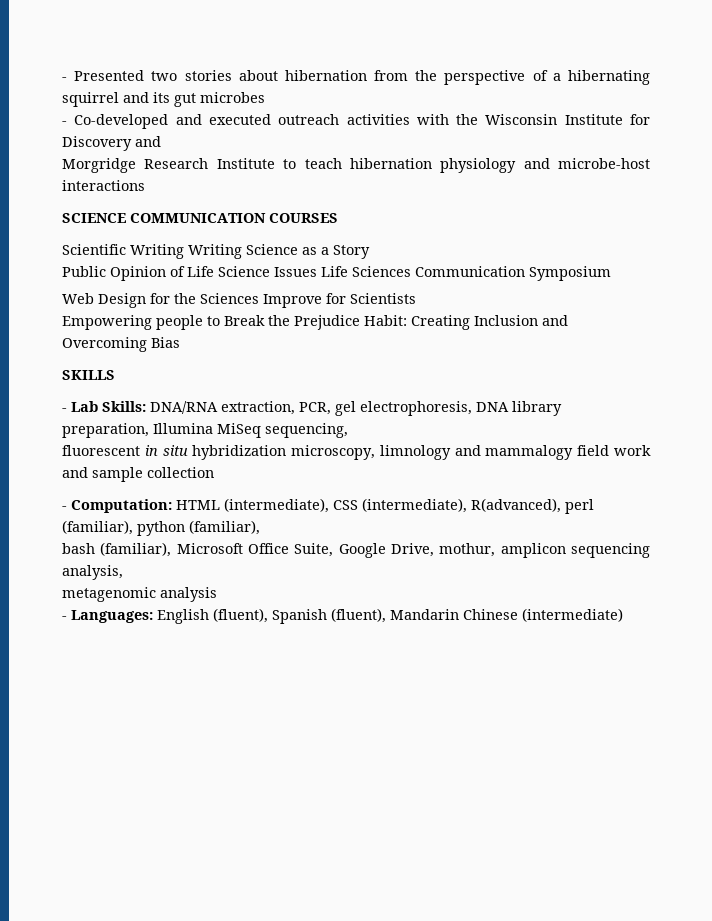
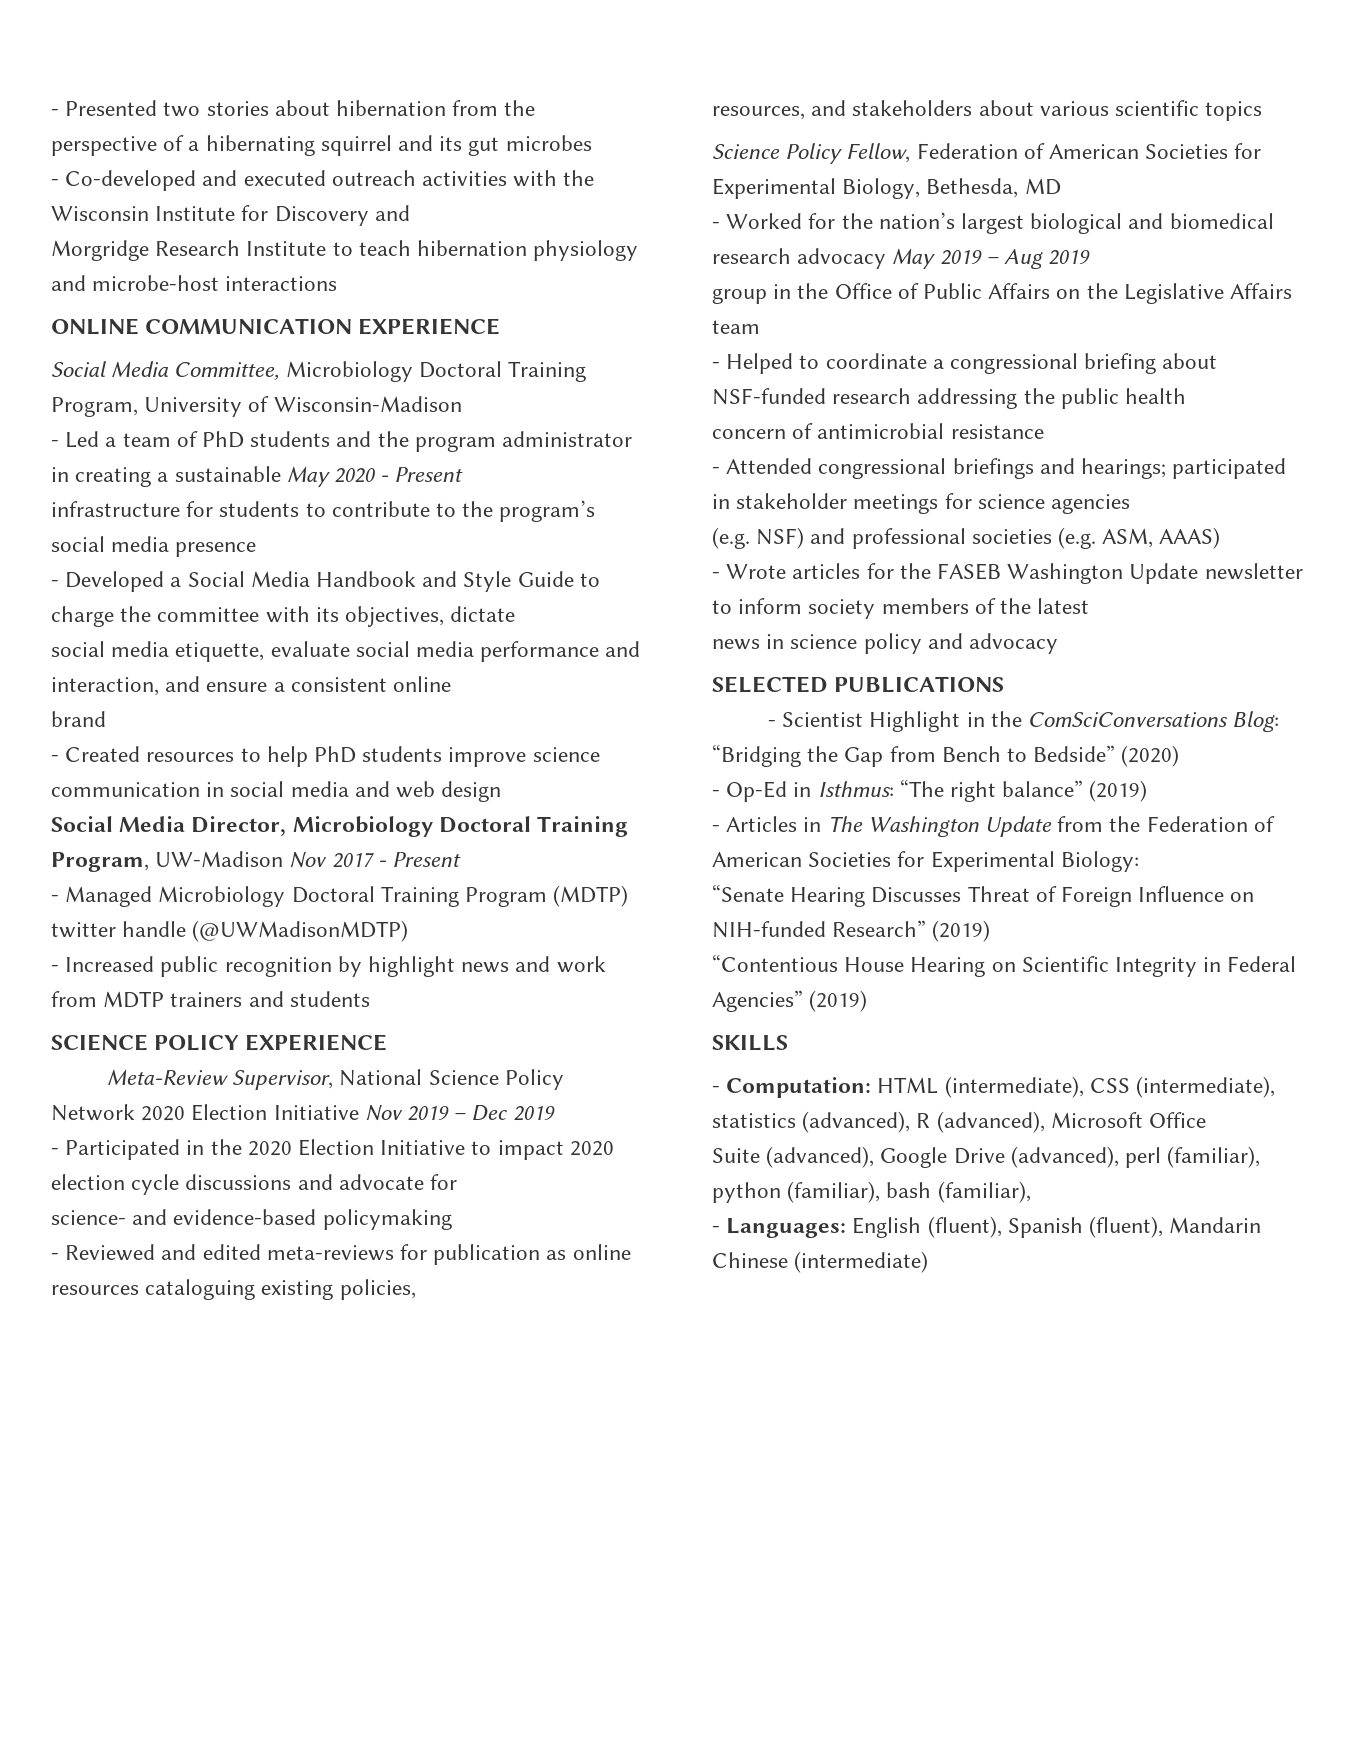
[62,213,338,223] [62,244,370,259] [62,266,611,281] [62,293,416,308] [62,315,568,330] [62,337,180,352] [62,370,115,380] [62,401,562,416] [62,423,348,438] [62,445,651,460] [62,467,214,482] SCIENCE COMMUNICATION COURSES // Scientific Writing Writing Science as a Story // Public Opinion of Life Science Issues Life Sciences Communication Symposium // Web Design for the Sciences Improve for Scientists // Empowering people to Break the Prejudice Habit: Creating Inclusion and Overcoming Bias // SKILLS // - Lab Skills: DNA/RNA extraction, PCR, gel electrophoresis, DNA library preparation, Illumina MiSeq sequencing, // fluorescent in situ hybridization microscopy, limnology and mammalogy field work and sample collection -> [51,318,501,335] [51,361,587,382] [51,396,462,417] [51,431,633,452] [51,466,464,487] [51,500,596,522] [51,536,257,557] [51,571,600,592] [51,606,516,627] [51,641,641,662] [51,676,452,696] [51,711,106,727] [51,746,600,767] [51,781,502,802] [51,816,629,837] [51,851,462,872] [51,885,629,907] [51,920,409,942] [51,956,606,977] [51,991,370,1008] [51,1034,388,1051] [106,1069,564,1090] [51,1104,555,1121] [51,1139,614,1160] [51,1174,458,1195] [51,1209,452,1230] [51,1244,631,1265] [51,1279,416,1300] [712,100,1263,121] [712,143,1262,164] [712,178,1061,199] [712,212,1274,234] [712,248,1091,269] [712,283,1293,304] [712,320,760,334] [712,353,1218,374] [712,388,1187,409] [712,423,1044,439] [712,458,1287,479] [712,493,1131,514] [712,527,1221,549] [712,563,1303,584] [712,598,1090,619] [712,633,1059,654] [712,676,1005,693] [767,711,1280,732] [712,744,1180,767] [712,779,1148,802] [712,816,1275,837] [712,851,1139,872] [712,884,1255,907] [712,920,991,942] [712,954,1297,977] [712,990,868,1012] [712,1035,788,1051] ONLINE COMMUNICATION EXPERIENCE // Social Media Committee, Microbiology Doctoral Training Program, University of Wisconsin-Madison // - Led a team of PhD students and the program administrator in creating a sustainable May 2020 - Present // infrastructure for students to contribute to the program’s social media presence // - Developed a Social Media Handbook and Style Guide to charge the committee with its objectives, dictate // social media etiquette, evaluate social media performance and interaction, and ensure a consistent online // brand // - Created resources to help PhD students improve science communication in social media and web design // Social Media Director, Microbiology Doctoral Training Program, UW-Madison Nov 2017 - Present // - Managed Microbiology Doctoral Training Program (MDTP) twitter handle (@UWMadisonMDTP) // - Increased public recognition by highlight news and work from MDTP trainers and students // SCIENCE POLICY EXPERIENCE // Meta-Review Supervisor, National Science Policy Network 2020 Election Initiative Nov 2019 – Dec 2019 // - Participated in the 2020 Election Initiative to impact 2020 election cycle discussions and advocate for // science- and evidence-based policymaking // - Reviewed and edited meta-reviews for publication as online resources cataloguing existing policies, // resources, and stakeholders about various scientific topics // Science Policy Fellow, Federation of American Societies for Experimental Biology, Bethesda, MD // - Worked for the nation’s largest biological and biomedical research advocacy May 2019 – Aug 2019 // group in the Office of Public Affairs on the Legislative Affairs team // - Helped to coordinate a congressional briefing about NSF-funded research addressing the public health // concern of antimicrobial resistance // - Attended congressional briefings and hearings; participated in stakeholder meetings for science agencies // (e.g. NSF) and professional societies (e.g. ASM, AAAS) // - Wrote articles for the FASEB Washington Update newsletter to inform society members of the latest // news in science policy and advocacy // SELECTED PUBLICATIONS // - Scientist Highlight in the ComSciConversations Blog: “Bridging the Gap from Bench to Bedside” (2020) // - Op-Ed in Isthmus: “The right balance” (2019) // - Articles in The Washington Update from the Federation of American Societies for Experimental Biology: // “Senate Hearing Discusses Threat of Foreign Influence on NIH-funded Research” (2019) // “Contentious House Hearing on Scientific Integrity in Federal Agencies” (2019) // SKILLS
[471,498,561,513] R(advanced), -> [712,1111,1207,1133] [712,1146,1119,1168] statistics (advanced), R (advanced), Microsoft Office // Suite (advanced), Google Drive (advanced),
(260, 527) // -> (881, 1192) none
[176,543,650,558] [62,565,123,580] [62,587,217,602] Microsoft Office Suite, Google Drive, mothur, amplicon sequencing analysis, // metagenomic analysis -> (1031, 1192) none

